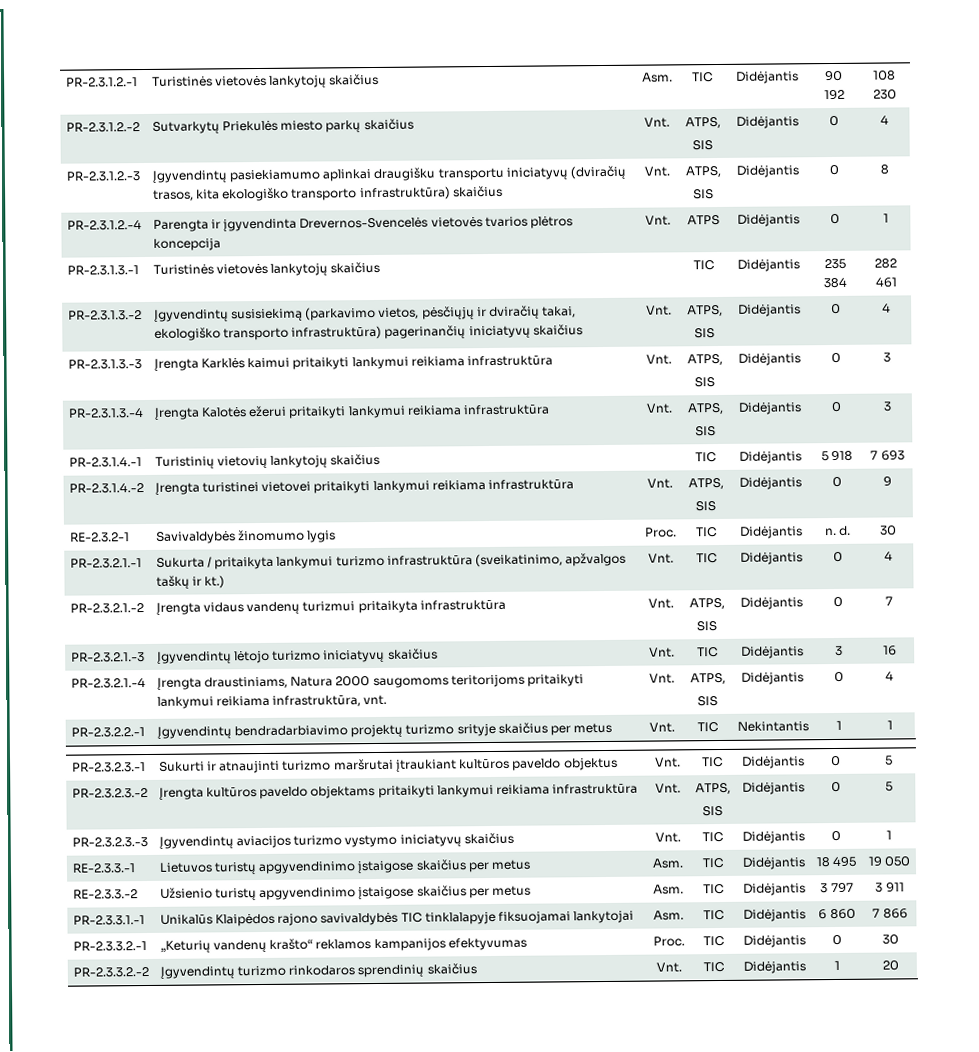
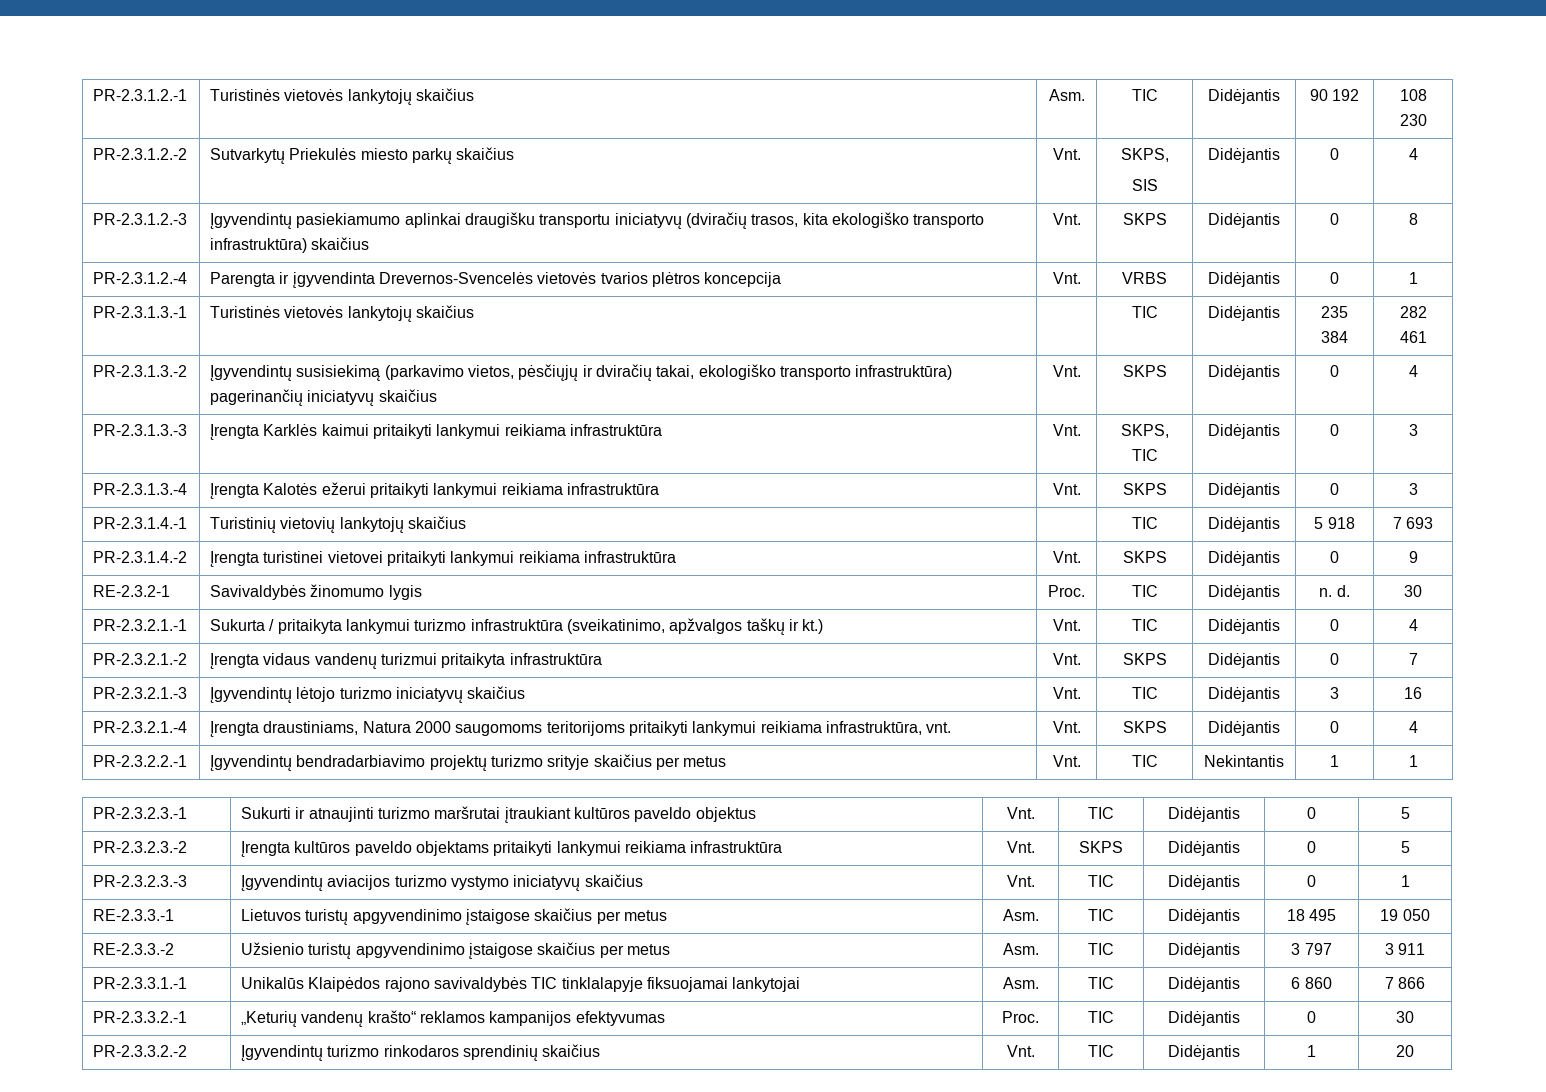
[684,116,721,129] ATPS, -> [1120,148,1169,162] SKPS,
[684,165,721,178] [693,189,714,200] ATPS, // SIS -> [1122,213,1167,225] SKPS
[687,214,720,226] ATPS -> [1122,272,1167,284] VRBS
[686,304,723,317] [694,328,715,339] ATPS, // SIS -> [1122,365,1167,377] SKPS
[686,353,723,366] [694,377,715,388] ATPS, // SIS -> [1120,424,1169,438] [1131,449,1158,461] SKPS, TIC
[686,402,724,415] [695,426,716,437] ATPS, // SIS -> [1122,483,1167,495] SKPS
[687,477,724,490] [695,501,716,512] ATPS, // SIS -> [1122,551,1167,563] SKPS
[688,597,725,610] [696,621,717,632] ATPS, // SIS -> [1122,653,1167,665] SKPS
[689,672,726,685] [697,696,718,707] ATPS, // SIS -> [1122,721,1167,733] SKPS
[694,782,731,795] [702,805,723,817] ATPS, // SIS -> [1079,841,1123,853] SKPS

